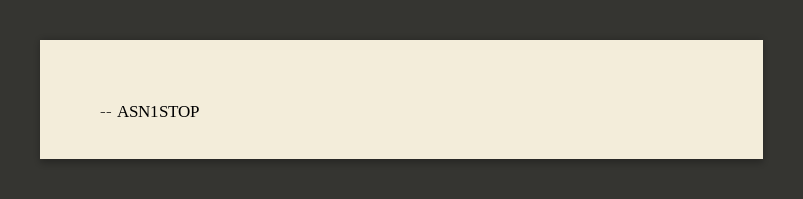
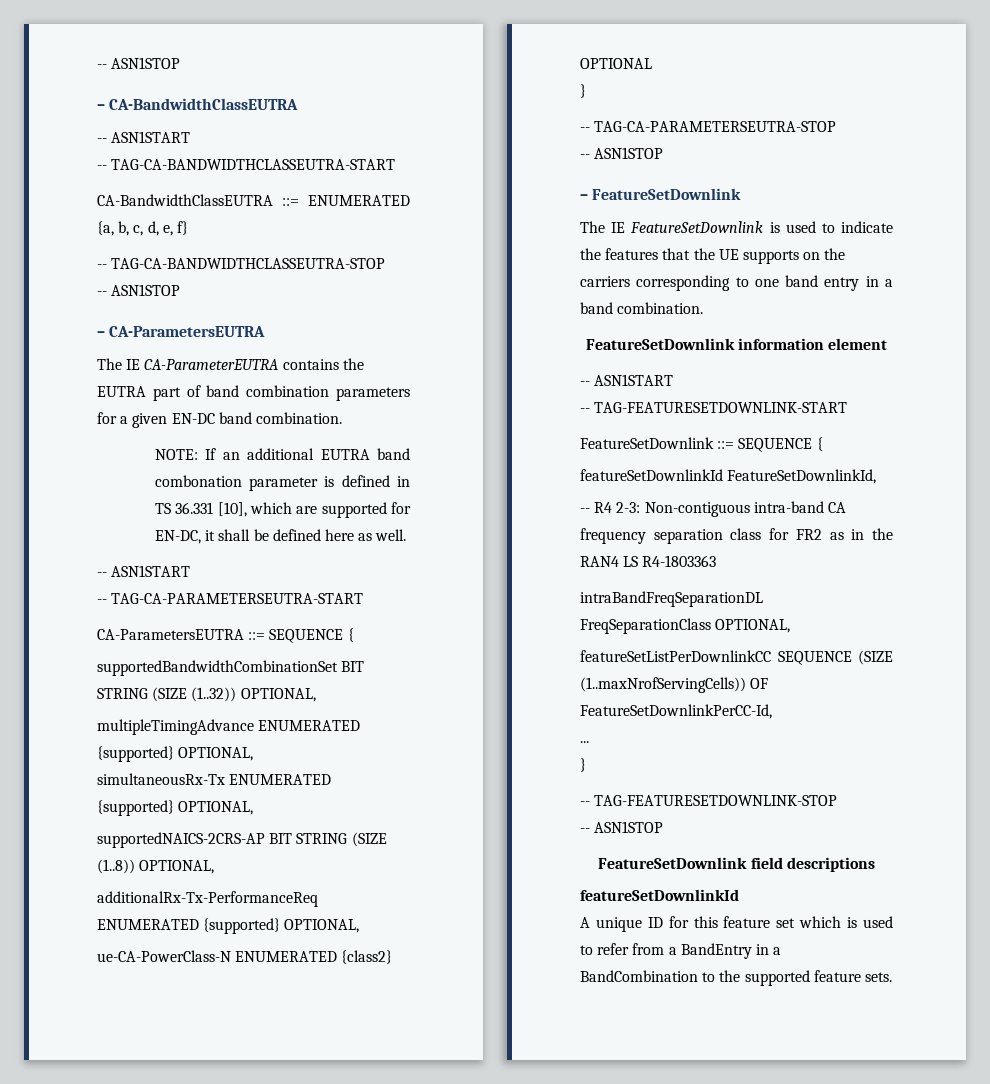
[100,106,199,117] -- ASN1STOP -> [97,57,181,69] [97,98,299,110] [97,131,191,143] [97,159,396,170] [97,194,410,206] [97,221,188,236] [97,258,386,269] [97,284,181,296] [97,326,266,337] [97,358,364,370] [97,385,410,401] [97,412,342,428] [154,448,410,460] [154,475,410,491] [154,502,411,518] [154,529,407,544] [97,565,191,577] [97,593,364,604] [97,628,354,643] [97,660,365,676] [97,687,316,702] [97,719,361,735] [97,746,254,762] [97,773,332,785] [97,800,254,816] [97,832,387,848] [97,859,215,874] [97,891,318,907] [97,918,360,934] [97,950,393,964] [580,58,652,69] [580,84,586,98] [580,121,837,132] [580,147,664,159] [580,188,742,200] [580,221,893,233] [580,248,846,264] [580,275,893,291] [580,302,704,314] [585,338,888,350] [580,374,674,386] [580,402,848,413] [580,437,823,452] [580,469,877,484] [580,501,846,517] [580,528,893,544] [580,555,717,567] [580,591,763,607] [580,618,791,634] [580,650,893,665] [580,677,769,693] [580,704,772,719] [580,741,589,743] [580,758,586,772] [580,795,838,806] [580,821,664,833] [598,857,875,872] [580,889,739,901] [580,916,893,932] [580,943,782,959] [580,970,892,986] -- ASN1STOP // – CA-BandwidthClassEUTRA // -- ASN1START // -- TAG-CA-BANDWIDTHCLASSEUTRA-START // CA-BandwidthClassEUTRA ::= ENUMERATED {a, b, c, d, e, f} // -- TAG-CA-BANDWIDTHCLASSEUTRA-STOP // -- ASN1STOP // – CA-ParametersEUTRA // The IE CA-ParameterEUTRA contains the EUTRA part of band combination parameters for a given EN-DC band combination. // NOTE: If an additional EUTRA band combonation parameter is defined in TS 36.331 [10], which are supported for EN-DC, it shall be defined here as well. // -- ASN1START // -- TAG-CA-PARAMETERSEUTRA-START // CA-ParametersEUTRA ::= SEQUENCE { // supportedBandwidthCombinationSet BIT STRING (SIZE (1..32)) OPTIONAL, // multipleTimingAdvance ENUMERATED {supported} OPTIONAL, // simultaneousRx-Tx ENUMERATED {supported} OPTIONAL, // supportedNAICS-2CRS-AP BIT STRING (SIZE (1..8)) OPTIONAL, // additionalRx-Tx-PerformanceReq ENUMERATED {supported} OPTIONAL, // ue-CA-PowerClass-N ENUMERATED {class2} OPTIONAL // } // -- TAG-CA-PARAMETERSEUTRA-STOP // -- ASN1STOP // – FeatureSetDownlink // The IE FeatureSetDownlink is used to indicate the features that the UE supports on the carriers corresponding to one band entry in a band combination. // FeatureSetDownlink information element // -- ASN1START // -- TAG-FEATURESETDOWNLINK-START // FeatureSetDownlink ::= SEQUENCE { // featureSetDownlinkId FeatureSetDownlinkId, // -- R4 2-3: Non-contiguous intra-band CA frequency separation class for FR2 as in the RAN4 LS R4-1803363 // intraBandFreqSeparationDL FreqSeparationClass OPTIONAL, // featureSetListPerDownlinkCC SEQUENCE (SIZE (1..maxNrofServingCells)) OF FeatureSetDownlinkPerCC-Id, // ... // } // -- TAG-FEATURESETDOWNLINK-STOP // -- ASN1STOP // FeatureSetDownlink field descriptions // featureSetDownlinkId // A unique ID for this feature set which is used to refer from a BandEntry in a BandCombination to the supported feature sets.

